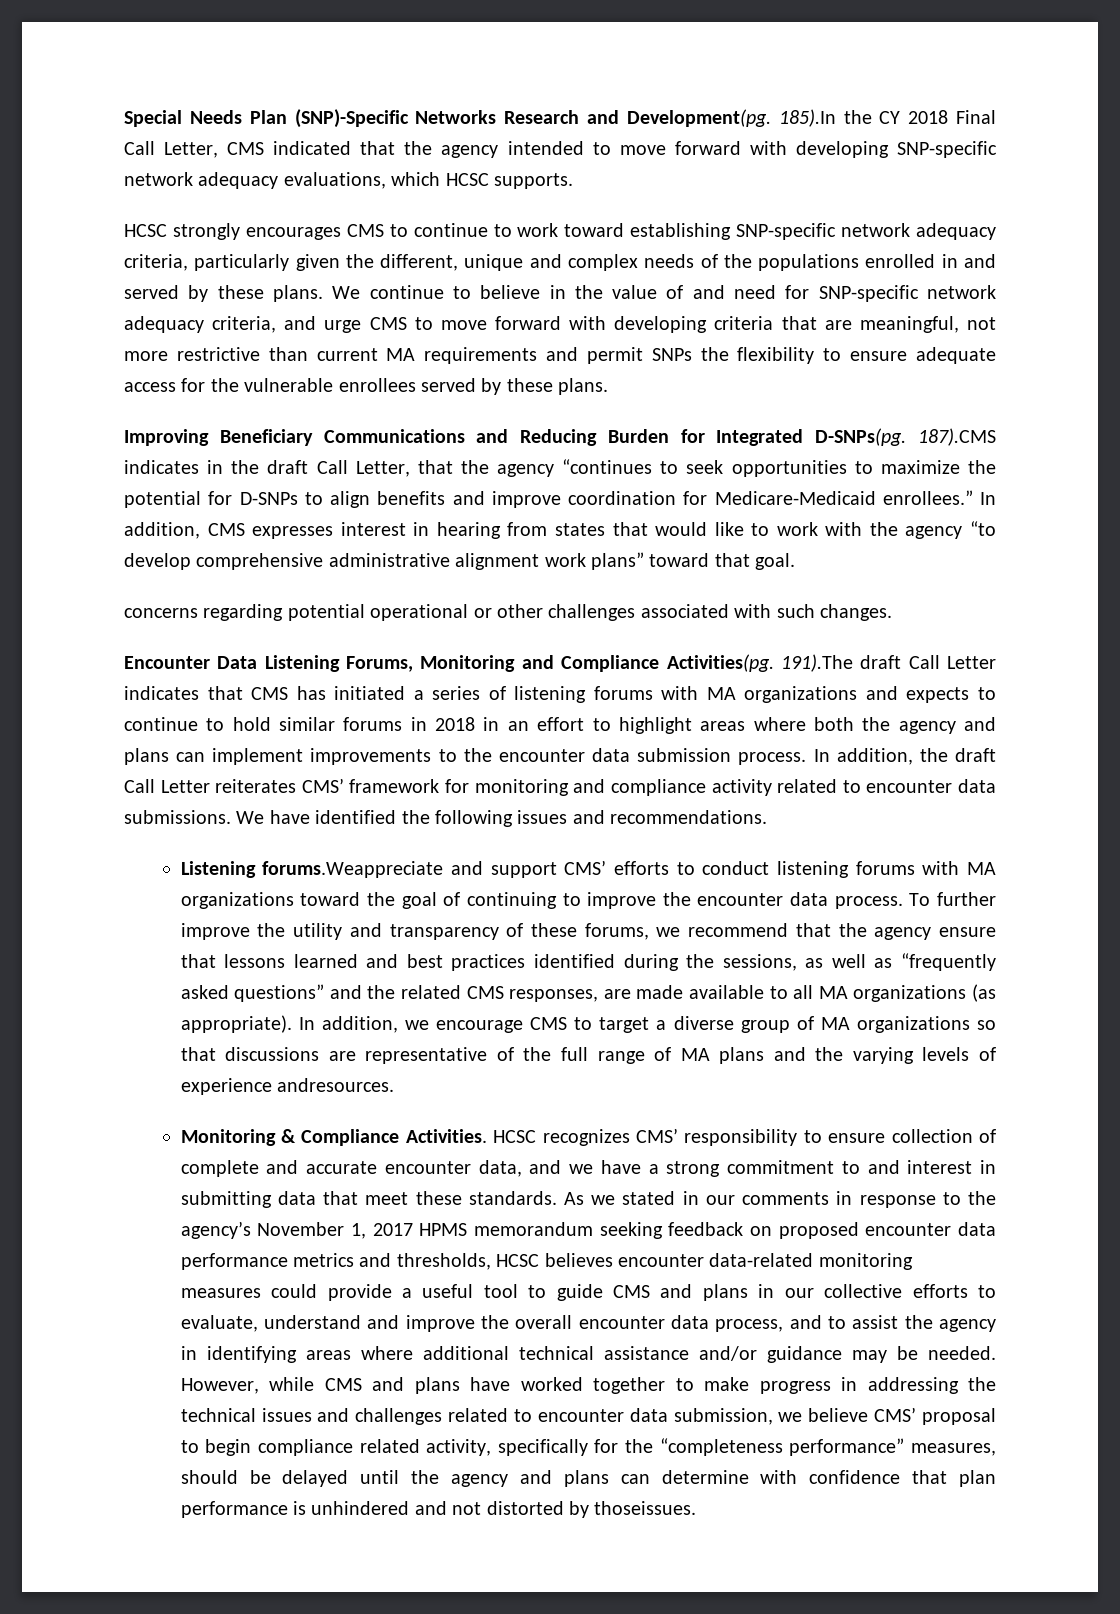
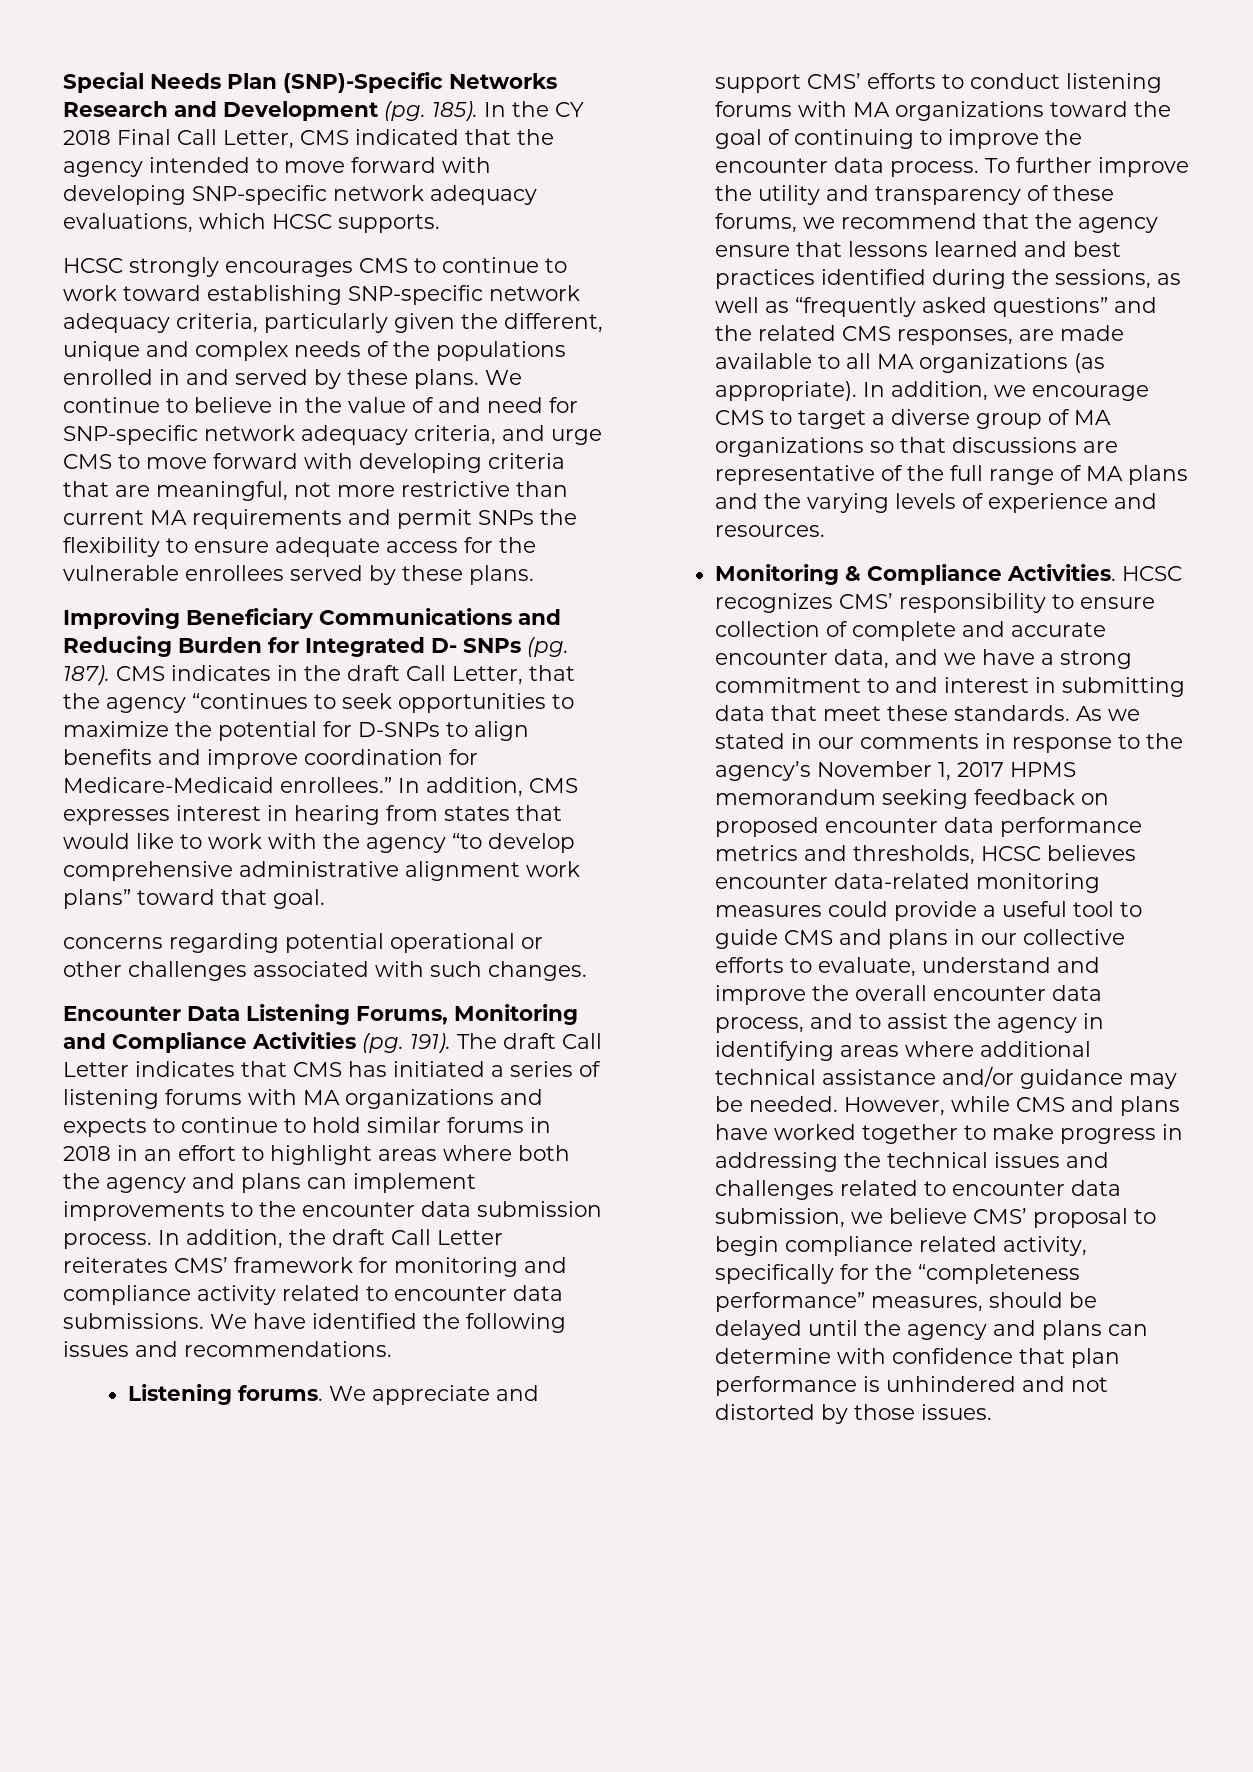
[626,109,836,127] Development(pg. 185).In -> [223,101,506,121] Development (pg. 185). In
[815,428,997,446] D-SNPs(pg. 187).CMS -> [431,637,569,657] [63,665,165,685] D- SNPs (pg. 187). CMS
[666,654,853,672] Activities(pg. 191).The -> [252,1032,497,1053] Activities (pg. 191). The
[262,861,444,878] forums.Weappreciate -> [238,1385,491,1405] forums. We appreciate
[277,1078,395,1092] andresources. -> [1114,493,1158,509] [715,525,826,537] and resources.
[594,1501,697,1515] thoseissues. -> [854,1404,993,1420] those issues.

